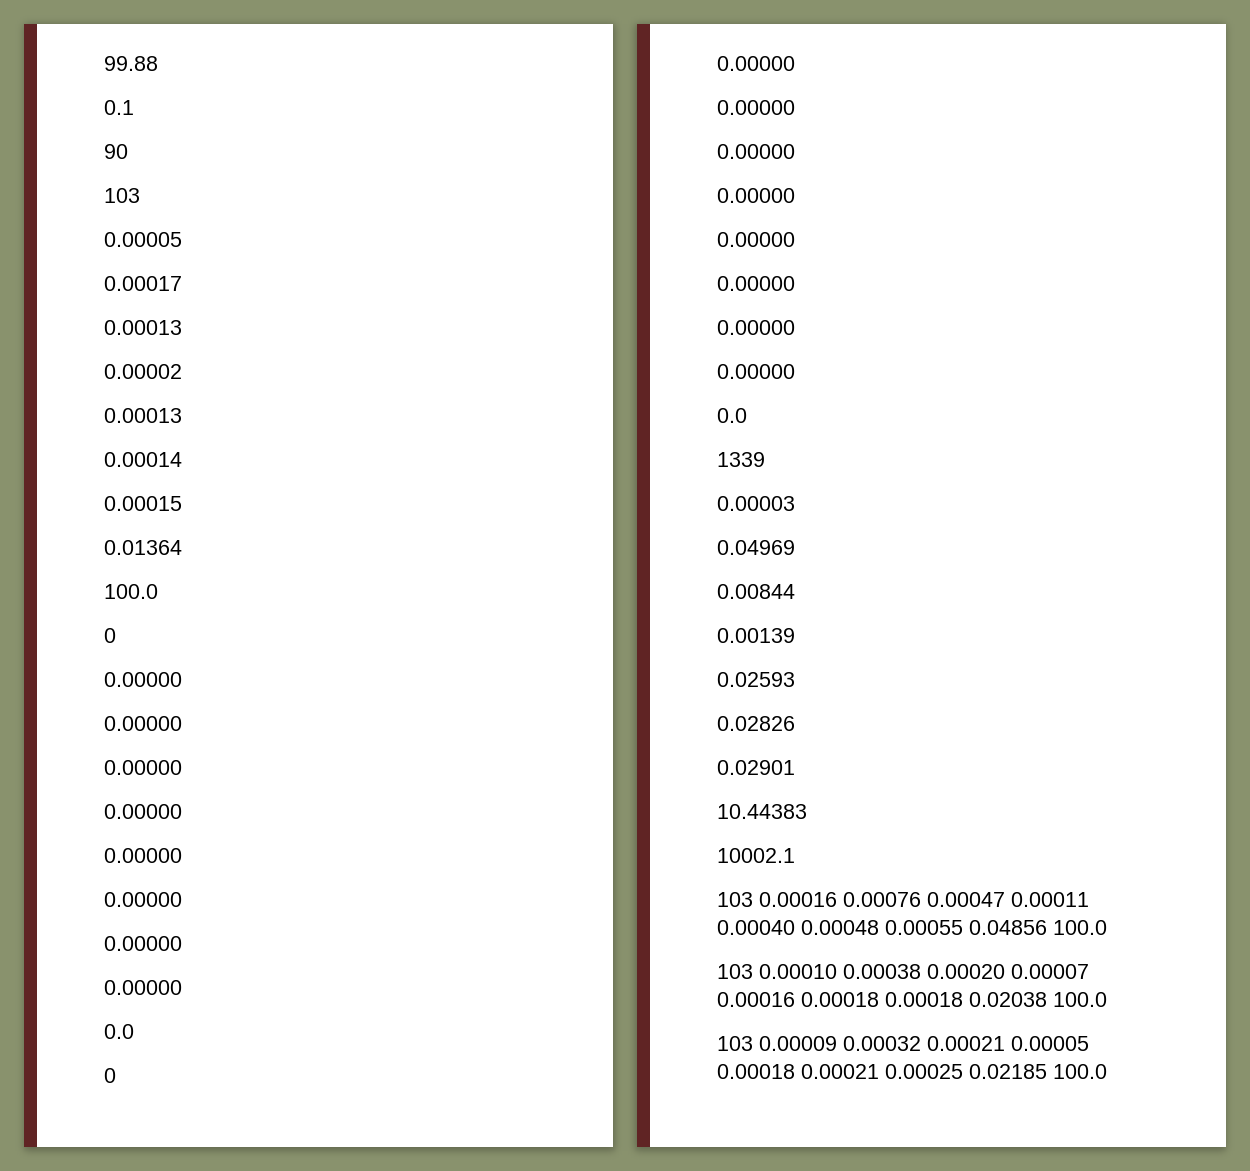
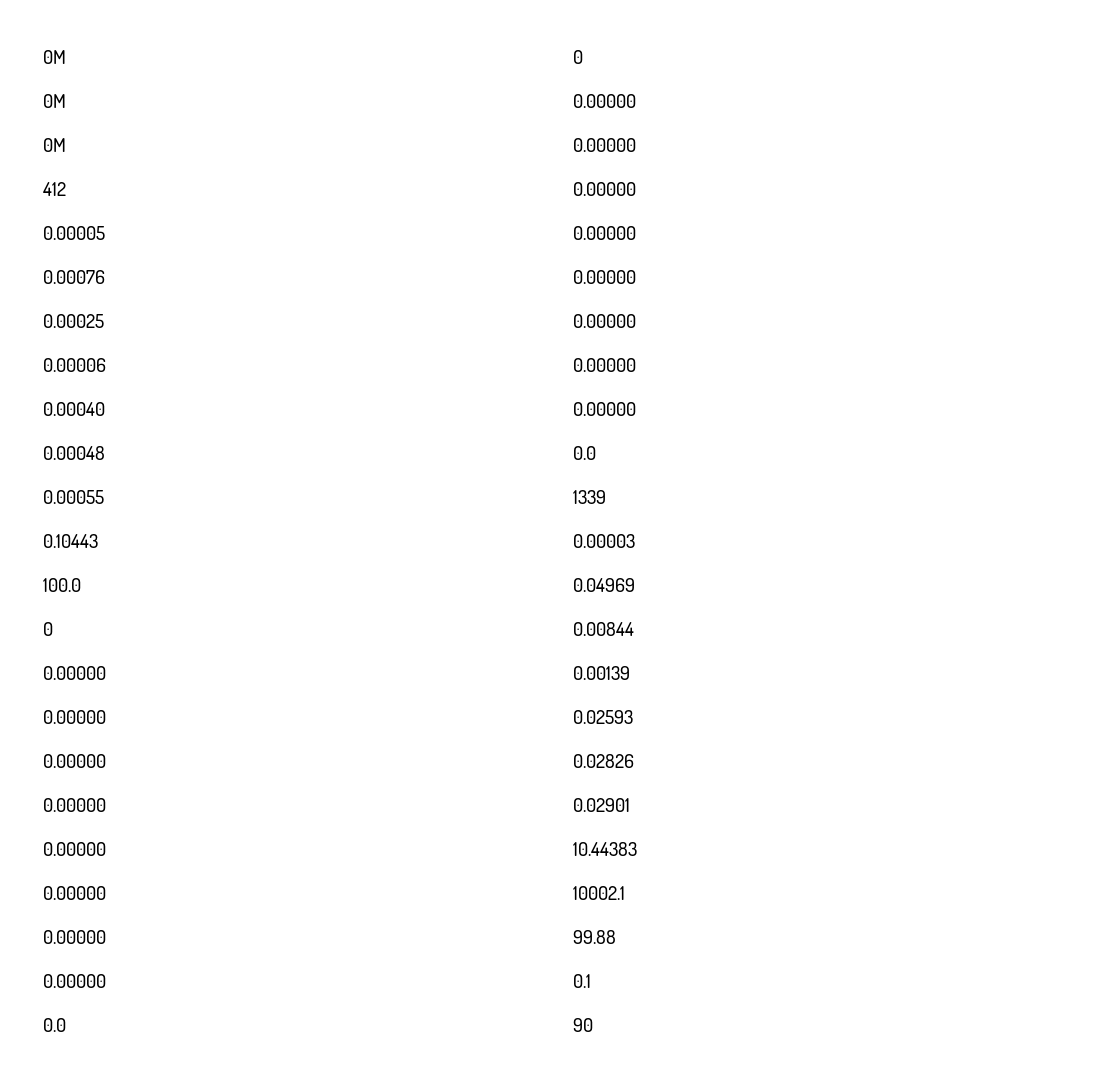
[104,56,158,71] [104,100,134,115] [104,144,128,159] [104,188,140,203] [104,232,182,247] [104,276,182,291] [104,320,182,335] [104,364,182,379] [104,408,182,423] [104,452,182,467] [104,496,182,511] [104,540,182,555] 99.88 // 0.1 // 90 // 103 // 0.00005 // 0.00017 // 0.00013 // 0.00002 // 0.00013 // 0.00014 // 0.00015 // 0.01364 -> [43,50,66,64] [43,94,66,108] [43,138,66,152] [43,182,66,196] [43,226,105,240] [43,270,105,284] [43,314,104,328] [43,358,106,372] [43,402,105,416] [43,446,105,460] [43,490,104,504] [43,534,98,548] 0M // 0M // 0M // 412 // 0.00005 // 0.00076 // 0.00025 // 0.00006 // 0.00040 // 0.00048 // 0.00055 // 0.10443
[717,892,1089,907] [717,920,1107,935] [717,964,1089,979] [717,992,1107,1007] [717,1036,1089,1051] [717,1064,1107,1079] 103 0.00016 0.00076 0.00047 0.00011 0.00040 0.00048 0.00055 0.04856 100.0 // 103 0.00010 0.00038 0.00020 0.00007 0.00016 0.00018 0.00018 0.02038 100.0 // 103 0.00009 0.00032 0.00021 0.00005 0.00018 0.00021 0.00025 0.02185 100.0 -> [573,930,616,944] [573,974,591,988] [573,1018,593,1032] 99.88 // 0.1 // 90

